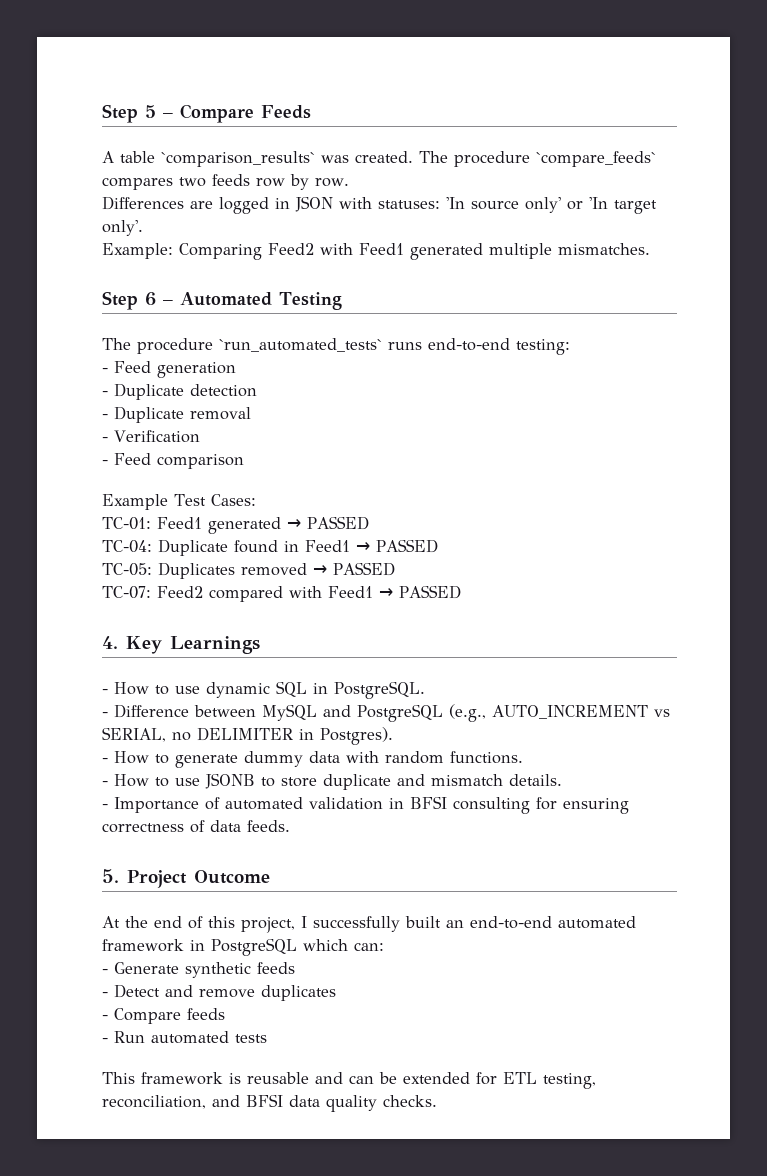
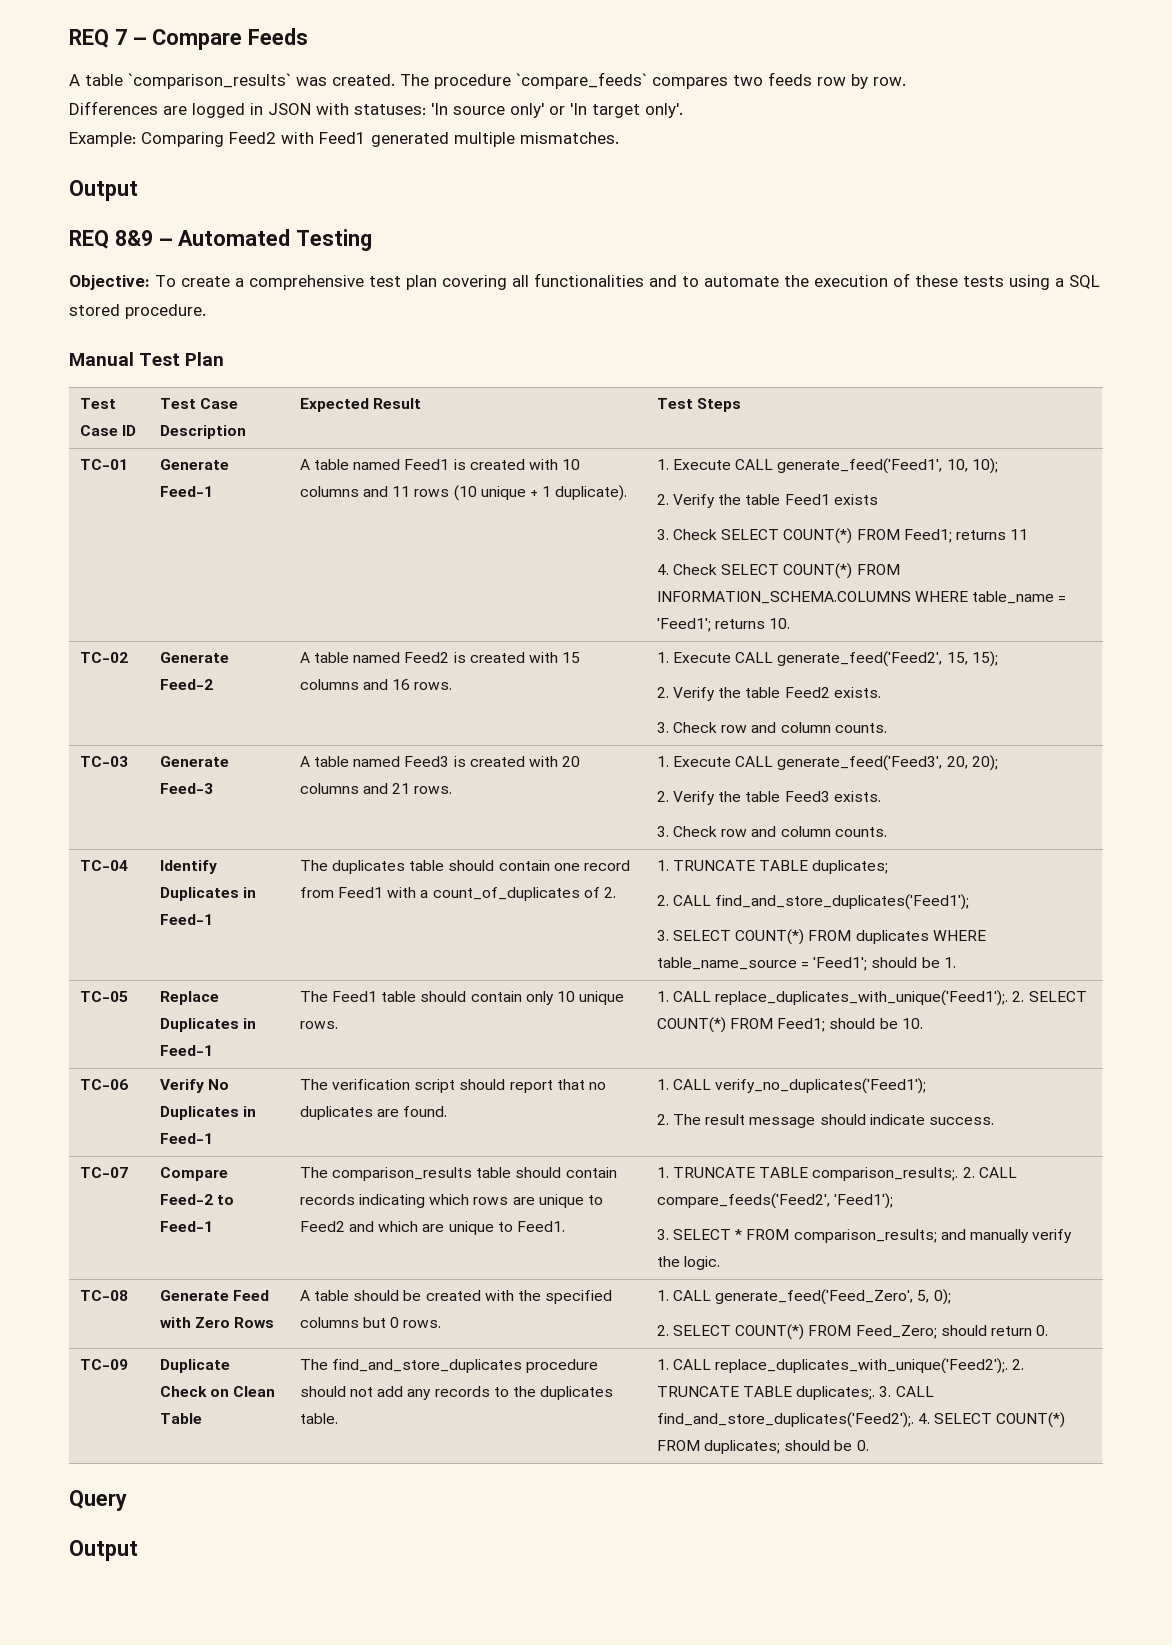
[102,104,156,123] Step 5 -> [69,29,127,48] REQ 7
[102,291,156,310] Step 6 -> [69,180,138,201] [69,230,153,249] Output // REQ 8&9
[102,338,570,355] [102,361,236,378] [102,383,257,400] [102,406,251,423] [102,430,200,443] [102,453,244,469] [102,494,256,510] [102,516,369,534] [102,539,438,556] [102,562,395,579] [102,585,461,602] [102,636,260,654] [102,681,425,699] [102,704,670,722] [102,727,393,745] [102,751,523,768] [102,773,562,790] [102,796,629,814] [102,820,290,833] [102,869,270,888] [102,916,636,933] [102,938,384,956] [102,962,295,978] [102,984,336,1001] [102,1008,225,1024] [102,1031,267,1044] [102,1072,596,1089] [102,1094,437,1112] The procedure `run_automated_tests` runs end-to-end testing: // - Feed generation // - Duplicate detection // - Duplicate removal // - Verification // - Feed comparison // Example Test Cases: // TC-01: Feed1 generated → PASSED // TC-04: Duplicate found in Feed1 → PASSED // TC-05: Duplicates removed → PASSED // TC-07: Feed2 compared with Feed1 → PASSED // 4. Key Learnings // - How to use dynamic SQL in PostgreSQL. // - Difference between MySQL and PostgreSQL (e.g., AUTO_INCREMENT vs SERIAL, no DELIMITER in Postgres). // - How to generate dummy data with random functions. // - How to use JSONB to store duplicate and mismatch details. // - Importance of automated validation in BFSI consulting for ensuring correctness of data feeds. // 5. Project Outcome // At the end of this project, I successfully built an end-to-end automated framework in PostgreSQL which can: // - Generate synthetic feeds // - Detect and remove duplicates // - Compare feeds // - Run automated tests // This framework is reusable and can be extended for ETL testing, reconciliation, and BFSI data quality checks. -> [69,273,1100,290] [69,304,206,319] [69,352,225,366] [79,398,116,409] [79,425,137,436] [159,398,239,409] [159,425,246,439] [299,398,422,412] [656,398,742,412] [79,459,128,470] [159,459,229,470] [159,486,213,497] [299,459,581,470] [299,485,628,501] [656,458,998,474] [656,494,878,508] [656,528,1029,544] [656,563,900,579] [656,591,1067,604] [656,618,791,632] [79,652,128,663] [159,652,229,663] [159,679,213,690] [299,652,581,663] [299,679,453,690] [656,651,998,667] [656,687,881,701] [656,722,887,733] [79,756,128,767] [159,756,229,767] [159,783,213,794] [299,756,581,767] [299,783,453,794] [656,755,998,771] [656,791,881,805] [656,826,887,837] [79,860,128,871] [159,860,217,874] [159,887,257,901] [159,914,213,925] [299,860,631,874] [299,887,617,901] [656,860,889,874] [656,894,970,910] [656,929,986,945] [656,957,956,971] [79,991,128,1002] [159,991,219,1005] [159,1018,257,1032] [159,1045,213,1056] [299,991,625,1005] [299,1021,338,1029] [656,990,1087,1006] [656,1017,923,1033] [79,1079,128,1090] [159,1079,230,1093] [159,1106,257,1120] [159,1133,213,1144] [299,1079,607,1093] [299,1106,448,1120] [656,1078,927,1094] [656,1114,995,1128] [79,1167,128,1178] [159,1167,228,1181] [159,1194,235,1205] [159,1221,213,1232] [299,1167,617,1181] [299,1194,604,1208] [299,1221,566,1235] [656,1167,1017,1181] [656,1193,894,1209] [656,1229,1073,1243] [656,1256,721,1270] [79,1290,128,1301] [159,1290,270,1301] [159,1317,275,1328] [299,1290,613,1304] [299,1317,442,1328] [656,1289,951,1305] [656,1324,1049,1340] [79,1359,128,1370] [159,1359,230,1373] [159,1386,276,1397] [159,1413,202,1424] [299,1359,599,1373] [299,1386,614,1400] [299,1413,338,1424] [656,1358,1025,1374] [656,1386,934,1400] [656,1412,1066,1428] [656,1440,869,1454] [69,1490,127,1511] [69,1540,138,1561] Objective: To create a comprehensive test plan covering all functionalities and to automate the execution of these tests using a SQL stored procedure. // Manual Test Plan // Test Case ID | Test Case Description | Expected Result | Test Steps // TC-01 | Generate Feed-1 | A table named Feed1 is created with 10 columns and 11 rows (10 unique + 1 duplicate). | 1. Execute CALL generate_feed('Feed1', 10, 10); // 2. Verify the table Feed1 exists // 3. Check SELECT COUNT(*) FROM Feed1; returns 11 // 4. Check SELECT COUNT(*) FROM INFORMATION_SCHEMA.COLUMNS WHERE table_name = 'Feed1'; returns 10. // TC-02 | Generate Feed-2 | A table named Feed2 is created with 15 columns and 16 rows. | 1. Execute CALL generate_feed('Feed2', 15, 15); // 2. Verify the table Feed2 exists. // 3. Check row and column counts. // TC-03 | Generate Feed-3 | A table named Feed3 is created with 20 columns and 21 rows. | 1. Execute CALL generate_feed('Feed3', 20, 20); // 2. Verify the table Feed3 exists. // 3. Check row and column counts. // TC-04 | Identify Duplicates in Feed-1 | The duplicates table should contain one record from Feed1 with a count_of_duplicates of 2. | 1. TRUNCATE TABLE duplicates; // 2. CALL find_and_store_duplicates('Feed1'); // 3. SELECT COUNT(*) FROM duplicates WHERE table_name_source = 'Feed1'; should be 1. // TC-05 | Replace Duplicates in Feed-1 | The Feed1 table should contain only 10 unique rows. | 1. CALL replace_duplicates_with_unique('Feed1');. 2. SELECT COUNT(*) FROM Feed1; should be 10. // TC-06 | Verify No Duplicates in Feed-1 | The verification script should report that no duplicates are found. | 1. CALL verify_no_duplicates('Feed1'); // 2. The result message should indicate success. // TC-07 | Compare Feed-2 to Feed-1 | The comparison_results table should contain records indicating which rows are unique to Feed2 and which are unique to Feed1. | 1. TRUNCATE TABLE comparison_results;. 2. CALL compare_feeds('Feed2', 'Feed1'); // 3. SELECT * FROM comparison_results; and manually verify the logic. // TC-08 | Generate Feed with Zero Rows | A table should be created with the specified columns but 0 rows. | 1. CALL generate_feed('Feed_Zero', 5, 0); // 2. SELECT COUNT(*) FROM Feed_Zero; should return 0. // TC-09 | Duplicate Check on Clean Table | The find_and_store_duplicates procedure should not add any records to the duplicates table. | 1. CALL replace_duplicates_with_unique('Feed2');. 2. TRUNCATE TABLE duplicates;. 3. CALL find_and_store_duplicates('Feed2');. 4. SELECT COUNT(*) FROM duplicates; should be 0. // Query // Output

